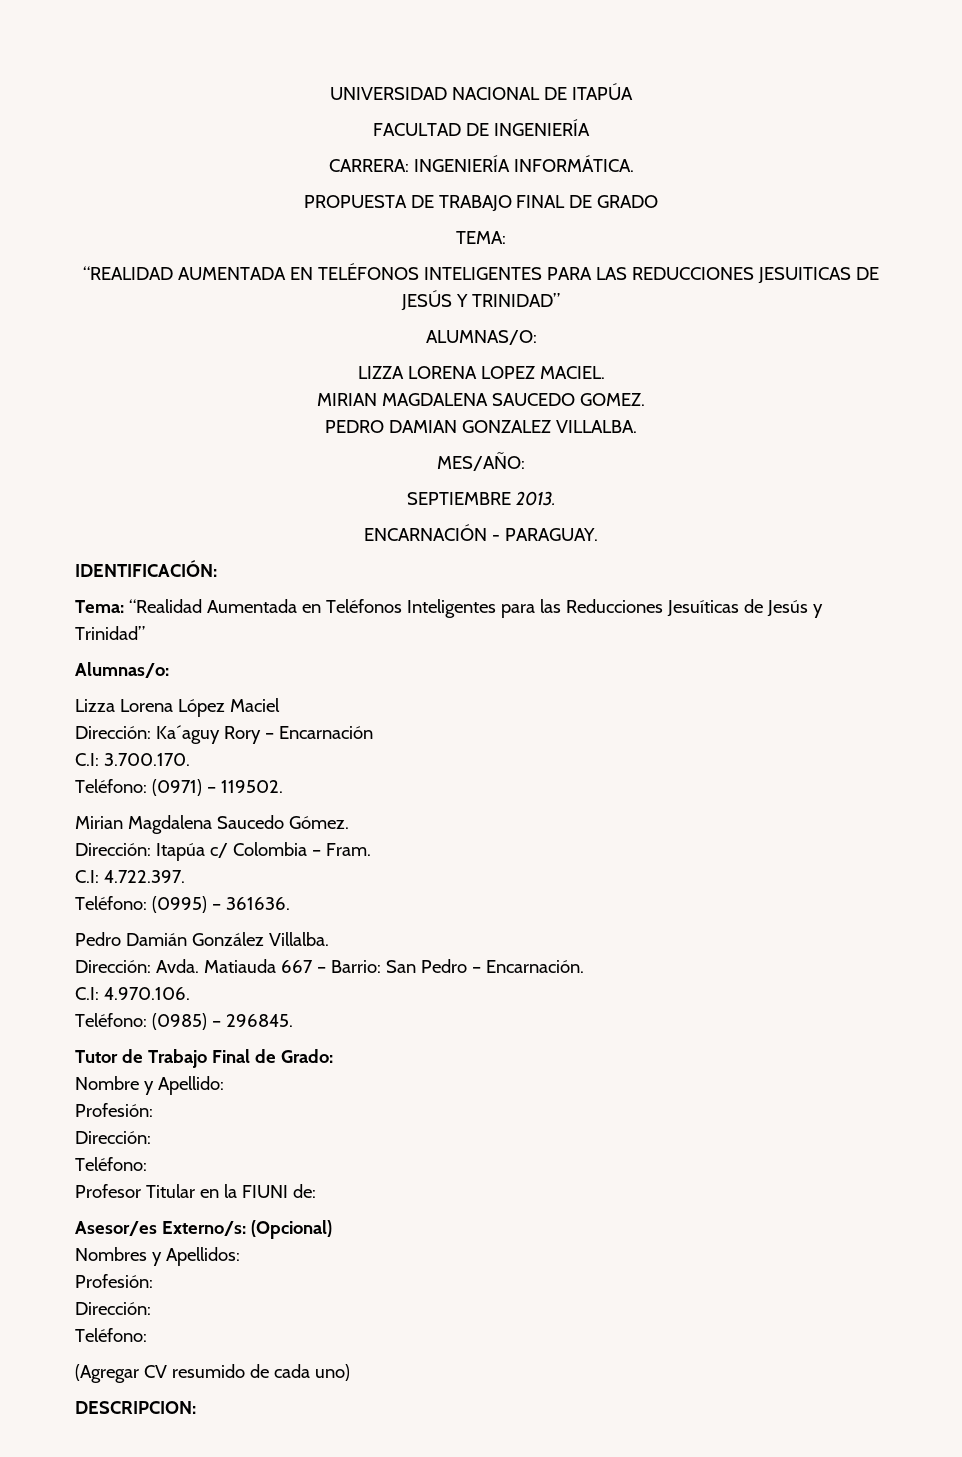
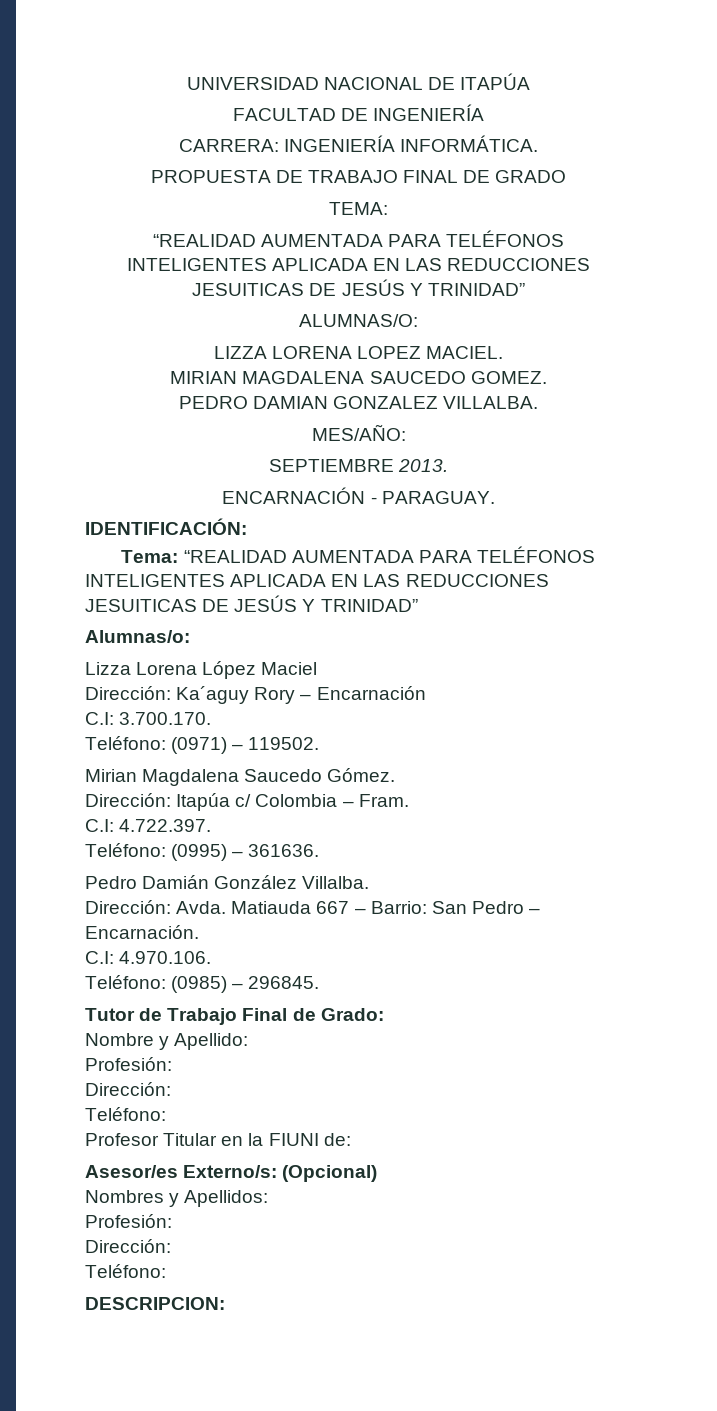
[290,263,592,280] EN TELÉFONOS INTELIGENTES PARA -> [388,230,565,247] [126,258,400,271] PARA TELÉFONOS INTELIGENTES APLICADA EN
[128,599,823,618] [75,626,145,640] “Realidad Aumentada en Teléfonos Inteligentes para las Reducciones Jesuíticas de Jesús y Trinidad” -> [183,546,595,563] [85,574,549,587] [85,595,418,612] “REALIDAD AUMENTADA PARA TELÉFONOS INTELIGENTES APLICADA EN LAS REDUCCIONES JESUITICAS DE JESÚS Y TRINIDAD”
[75,1364,350,1383] // (Agregar CV resumido de cada uno) -> (166, 1271) none

